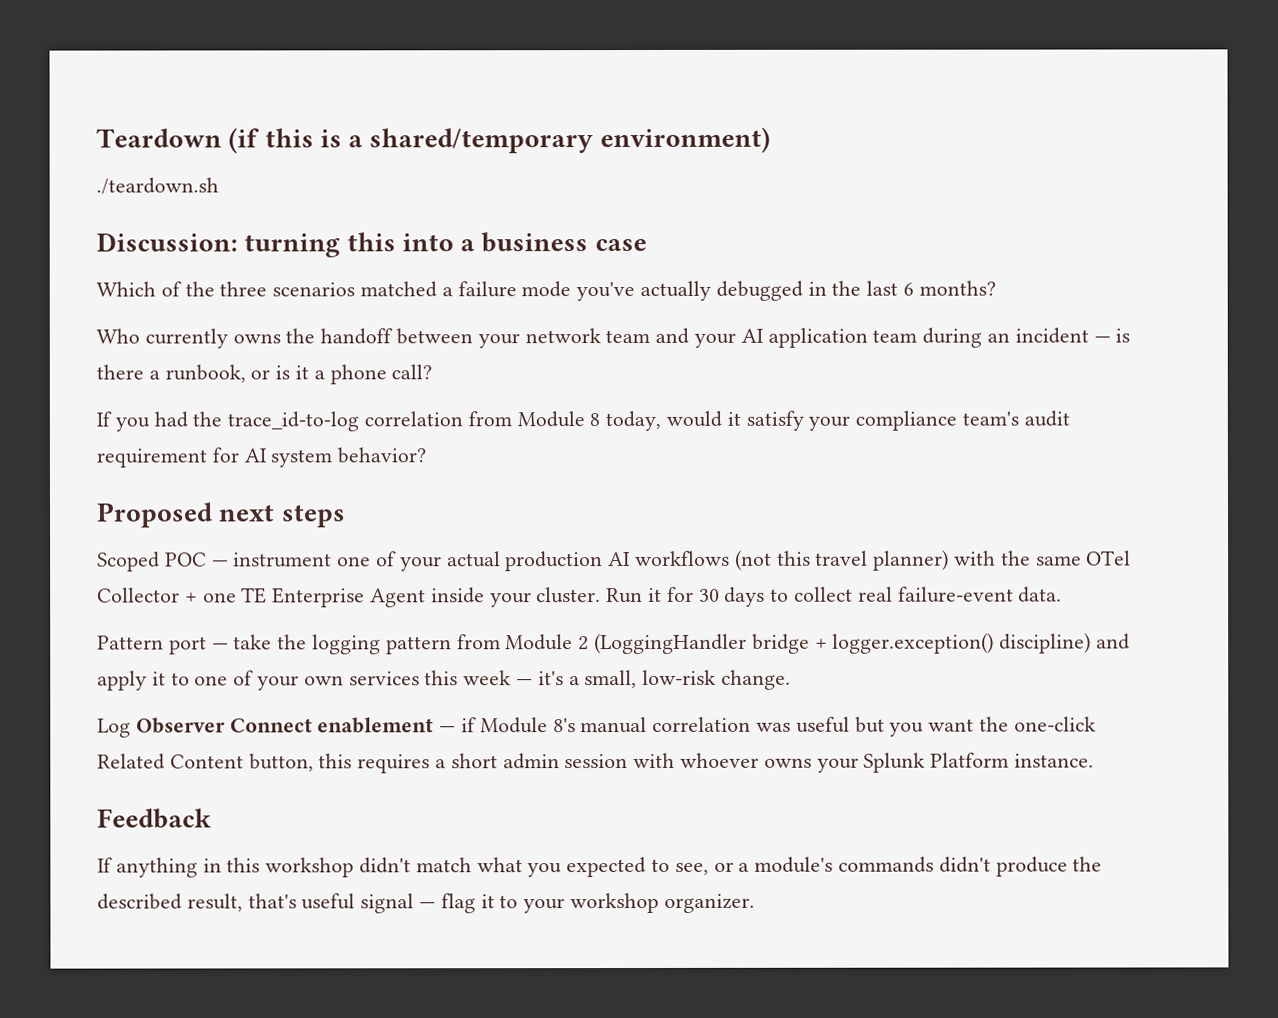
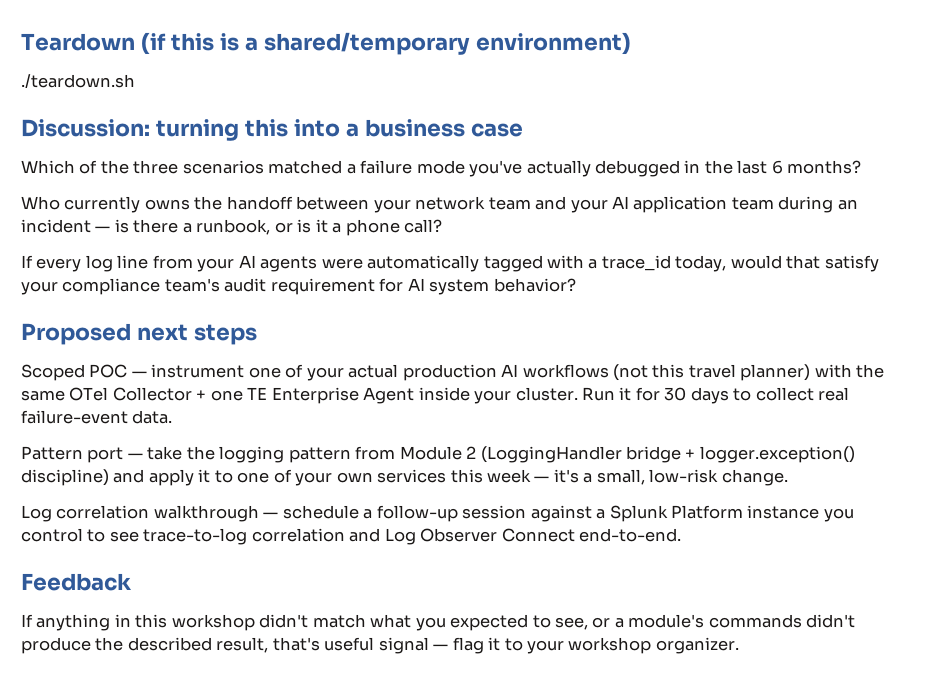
[114,411,601,432] you had the trace_id-to-log correlation from Module 8 -> [36,255,671,272] every log line from your AI agents were automatically tagged with a trace_id
[726,411,741,426] it -> [786,255,821,269] that
[135,716,1096,737] [97,752,1095,774] Observer Connect enablement — if Module 8's manual correlation was useful but you want the one-click Related Content button, this requires a short admin session with whoever owns your Splunk Platform instance. -> [56,505,854,522] [21,528,682,545] correlation walkthrough — schedule a follow-up session against a Splunk Platform instance you control to see trace-to-log correlation and Log Observer Connect end-to-end.

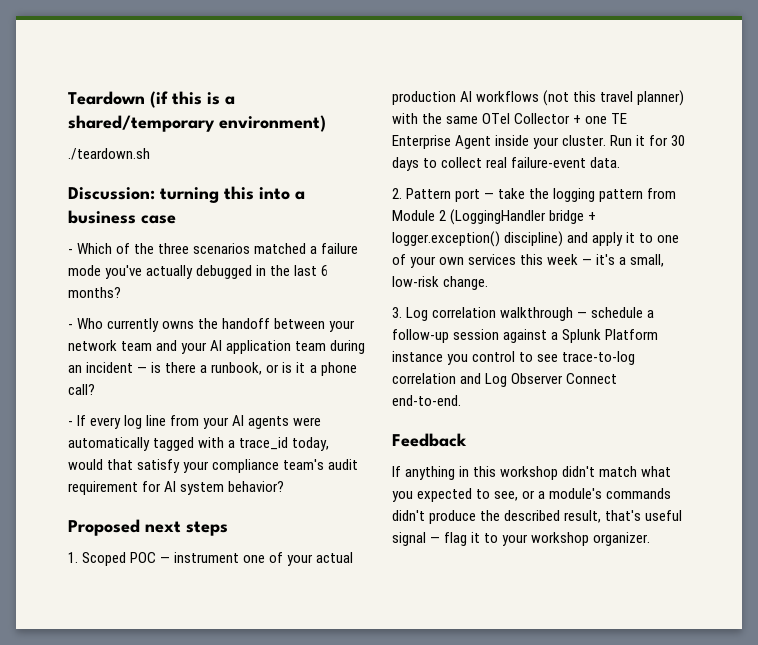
(523, 130) none -> [68,249,73,254] -
(862, 167) none -> [68,324,73,329] -
(443, 226) none -> [68,421,73,426] -
(257, 334) none -> [68,552,78,563] 1.
(173, 417) none -> [392,188,402,199] 2.
(788, 477) none -> [392,307,402,318] 3.

